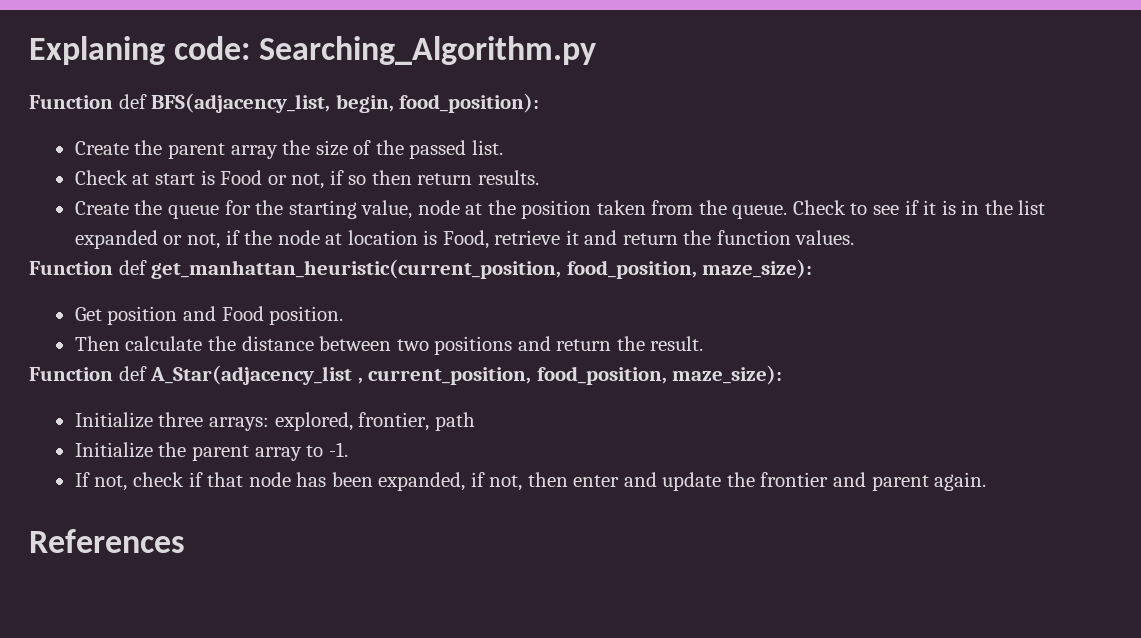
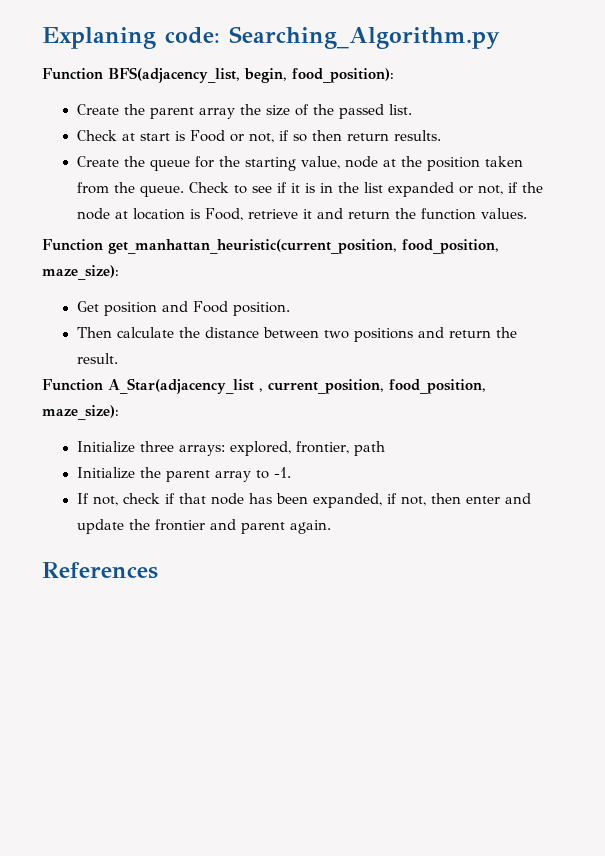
[118,94,147,109] def -> (103, 74) none
[118,260,147,275] def -> (103, 245) none
[118,366,147,381] def -> (103, 385) none

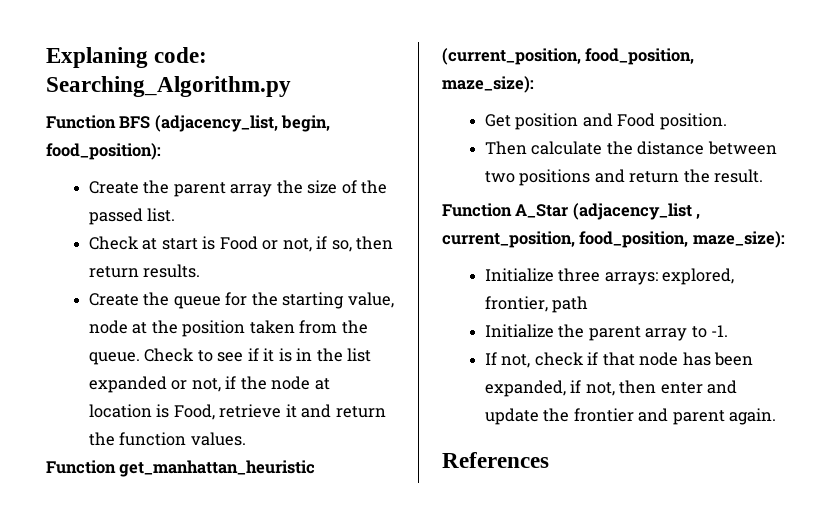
[108,67,240,83] BFS(adjacency_list, -> [119,115,278,132] BFS (adjacency_list,
[292,134,307,142] so -> [331,240,352,252] so,
[108,239,397,254] get_manhattan_heuristic(current_position, -> [119,460,316,477] [442,48,581,65] get_manhattan_heuristic (current_position,
[108,378,254,394] A_Star(adjacency_list -> [515,203,692,220] A_Star (adjacency_list

